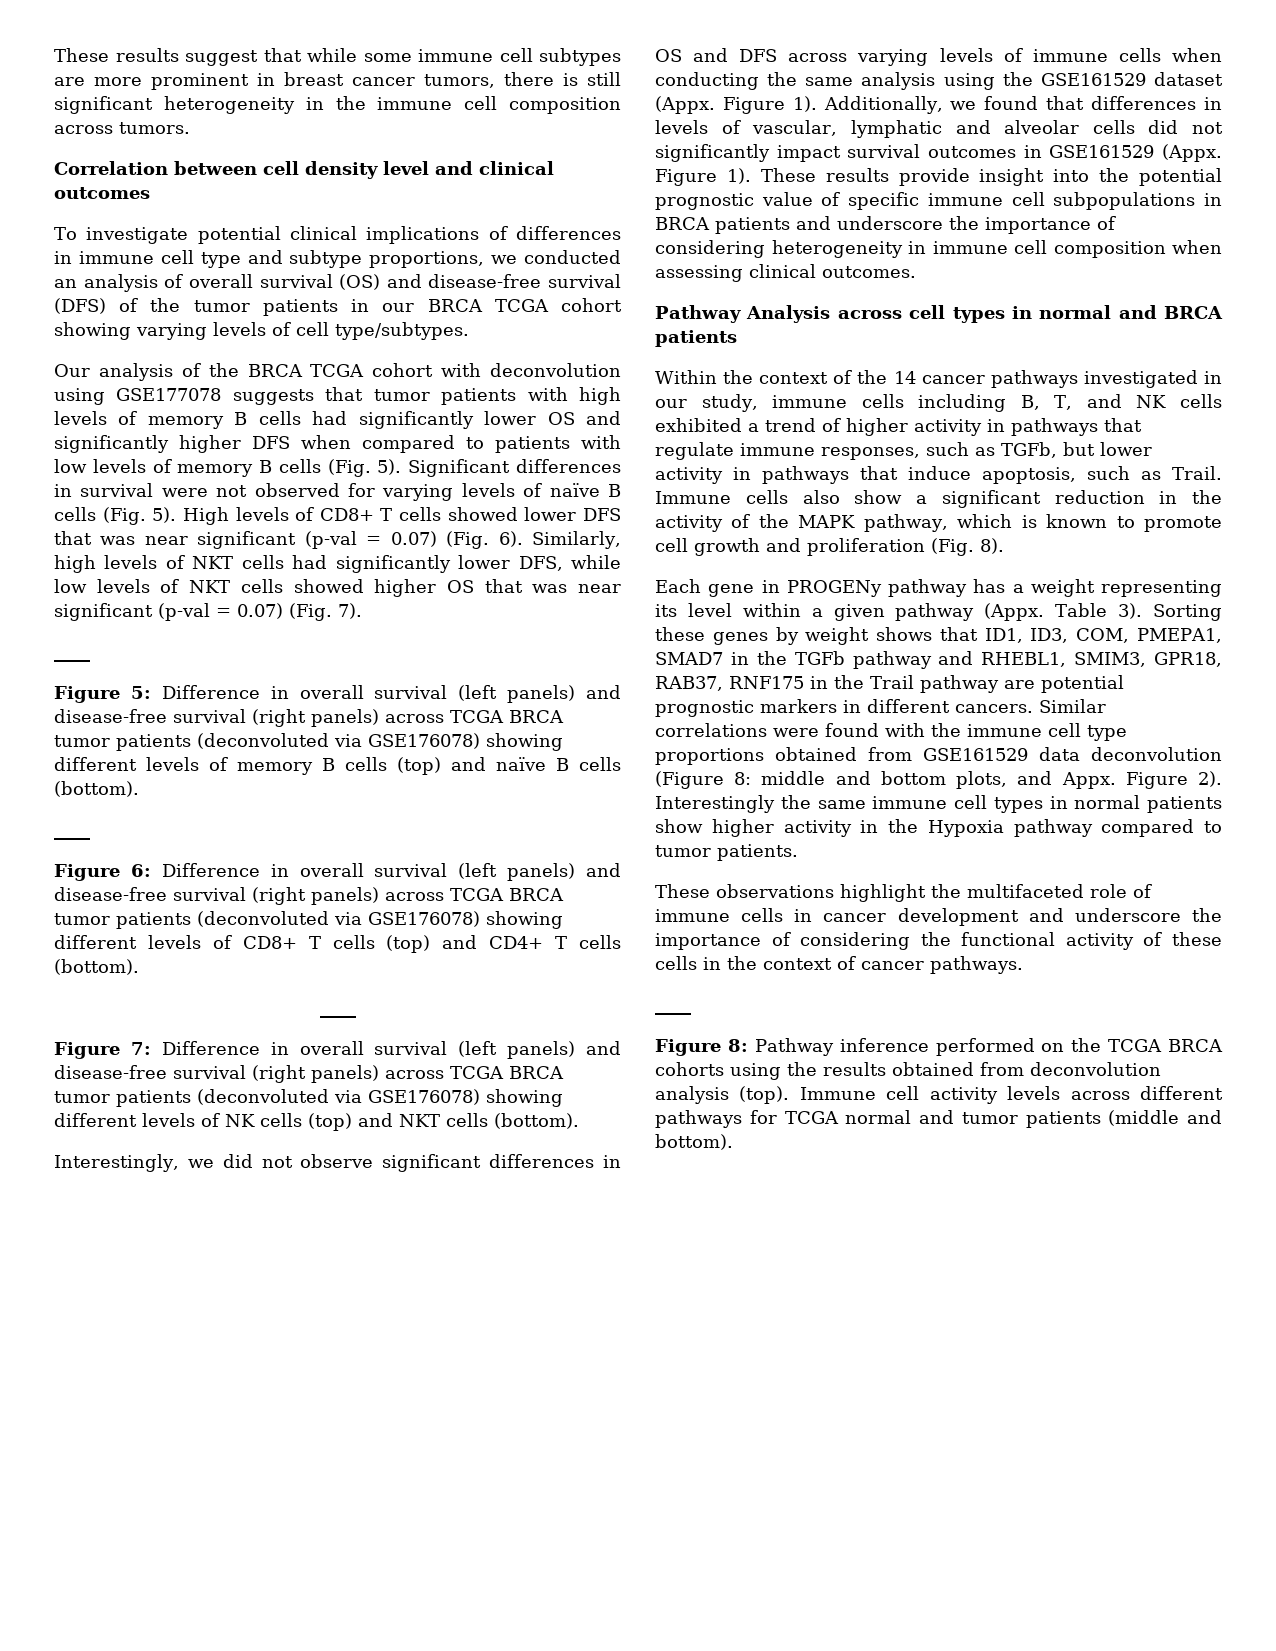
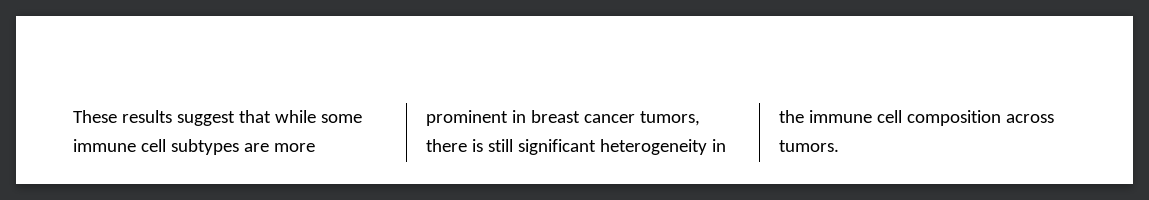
[54,161,554,179] [54,187,150,199] [54,226,621,244] [54,250,621,268] [54,274,621,292] [54,298,622,316] [54,322,469,340] [54,363,621,381] [54,387,622,405] [54,411,622,429] [54,435,621,453] [54,459,621,477] [54,483,621,501] [54,507,621,525] [54,531,622,549] [54,555,622,573] [54,579,621,597] [54,603,362,621] [54,658,90,662] [54,685,621,703] [54,709,564,727] [54,733,563,751] [54,757,621,775] [54,781,139,797] [54,836,90,840] [54,863,621,881] [54,887,564,905] [54,911,563,929] [54,935,621,953] [54,959,139,975] [319,1014,356,1018] [54,1041,621,1059] [54,1065,564,1083] [54,1089,563,1107] [54,1113,579,1131] [54,1154,621,1172] [655,48,1222,66] [655,72,1223,90] [655,96,1222,114] [655,120,1223,138] [655,144,1222,162] [655,168,1222,186] [655,192,1222,210] [655,216,1116,234] [655,240,1222,258] [655,264,916,282] [655,305,1223,323] [655,330,737,347] [655,370,1222,388] [655,394,1222,412] [655,418,1142,436] [655,442,1152,460] [655,466,1222,484] [655,490,1222,508] [655,514,1222,532] [655,538,1004,556] [655,579,1222,597] [655,603,1222,621] [655,627,1223,645] [655,651,1222,669] [655,675,1124,693] [655,699,1106,717] [655,723,1127,741] [655,747,1222,765] [655,771,1222,789] [655,795,1222,813] [655,819,1222,837] [655,844,798,861] [655,884,1152,902] [655,908,1222,926] [655,932,1222,950] [655,956,1023,974] [655,1011,691,1015] [655,1038,1223,1056] [655,1062,1161,1080] [655,1086,1223,1104] [655,1110,1222,1128] [655,1134,733,1150] // Correlation between cell density level and clinical outcomes // To investigate potential clinical implications of differences in immune cell type and subtype proportions, we conducted an analysis of overall survival (OS) and disease-free survival (DFS) of the tumor patients in our BRCA TCGA cohort showing varying levels of cell type/subtypes. // Our analysis of the BRCA TCGA cohort with deconvolution using GSE177078 suggests that tumor patients with high levels of memory B cells had significantly lower OS and significantly higher DFS when compared to patients with low levels of memory B cells (Fig. 5). Significant differences in survival were not observed for varying levels of naïve B cells (Fig. 5). High levels of CD8+ T cells showed lower DFS that was near significant (p-val = 0.07) (Fig. 6). Similarly, high levels of NKT cells had significantly lower DFS, while low levels of NKT cells showed higher OS that was near significant (p-val = 0.07) (Fig. 7). // ____ // Figure 5: Difference in overall survival (left panels) and disease-free survival (right panels) across TCGA BRCA tumor patients (deconvoluted via GSE176078) showing different levels of memory B cells (top) and naïve B cells (bottom). // ____ // Figure 6: Difference in overall survival (left panels) and disease-free survival (right panels) across TCGA BRCA tumor patients (deconvoluted via GSE176078) showing different levels of CD8+ T cells (top) and CD4+ T cells (bottom). // ____ // Figure 7: Difference in overall survival (left panels) and disease-free survival (right panels) across TCGA BRCA tumor patients (deconvoluted via GSE176078) showing different levels of NK cells (top) and NKT cells (bottom). // Interestingly, we did not observe significant differences in OS and DFS across varying levels of immune cells when conducting the same analysis using the GSE161529 dataset (Appx. Figure 1). Additionally, we found that differences in levels of vascular, lymphatic and alveolar cells did not significantly impact survival outcomes in GSE161529 (Appx. Figure 1). These results provide insight into the potential prognostic value of specific immune cell subpopulations in BRCA patients and underscore the importance of considering heterogeneity in immune cell composition when assessing clinical outcomes. // Pathway Analysis across cell types in normal and BRCA patients // Within the context of the 14 cancer pathways investigated in our study, immune cells including B, T, and NK cells exhibited a trend of higher activity in pathways that regulate immune responses, such as TGFb, but lower activity in pathways that induce apoptosis, such as Trail. Immune cells also show a significant reduction in the activity of the MAPK pathway, which is known to promote cell growth and proliferation (Fig. 8). // Each gene in PROGENy pathway has a weight representing its level within a given pathway (Appx. Table 3). Sorting these genes by weight shows that ID1, ID3, COM, PMEPA1, SMAD7 in the TGFb pathway and RHEBL1, SMIM3, GPR18, RAB37, RNF175 in the Trail pathway are potential prognostic markers in different cancers. Similar correlations were found with the immune cell type proportions obtained from GSE161529 data deconvolution (Figure 8: middle and bottom plots, and Appx. Figure 2). Interestingly the same immune cell types in normal patients show higher activity in the Hypoxia pathway compared to tumor patients. // These observations highlight the multifaceted role of immune cells in cancer development and underscore the importance of considering the functional activity of these cells in the context of cancer pathways. // ____ // Figure 8: Pathway inference performed on the TCGA BRCA cohorts using the results obtained from deconvolution analysis (top). Immune cell activity levels across different pathways for TCGA normal and tumor patients (middle and bottom). -> (839, 146) none

